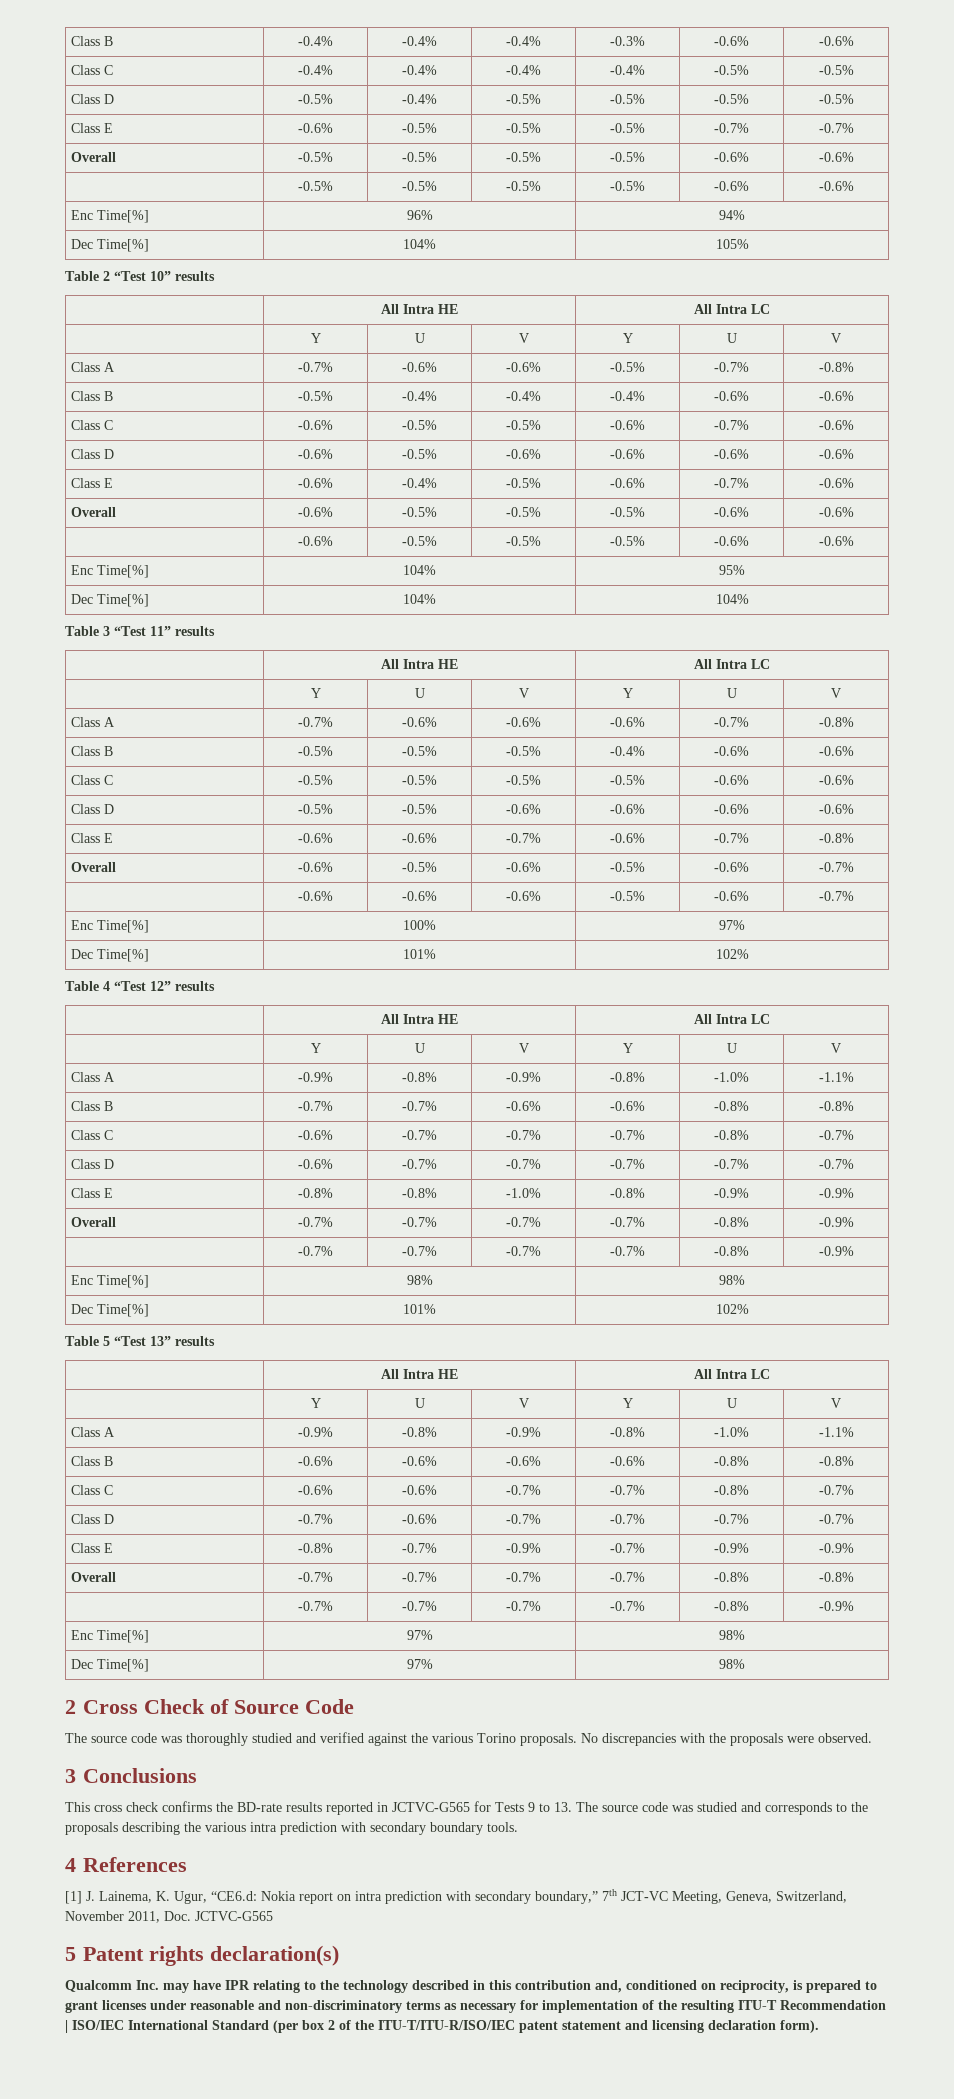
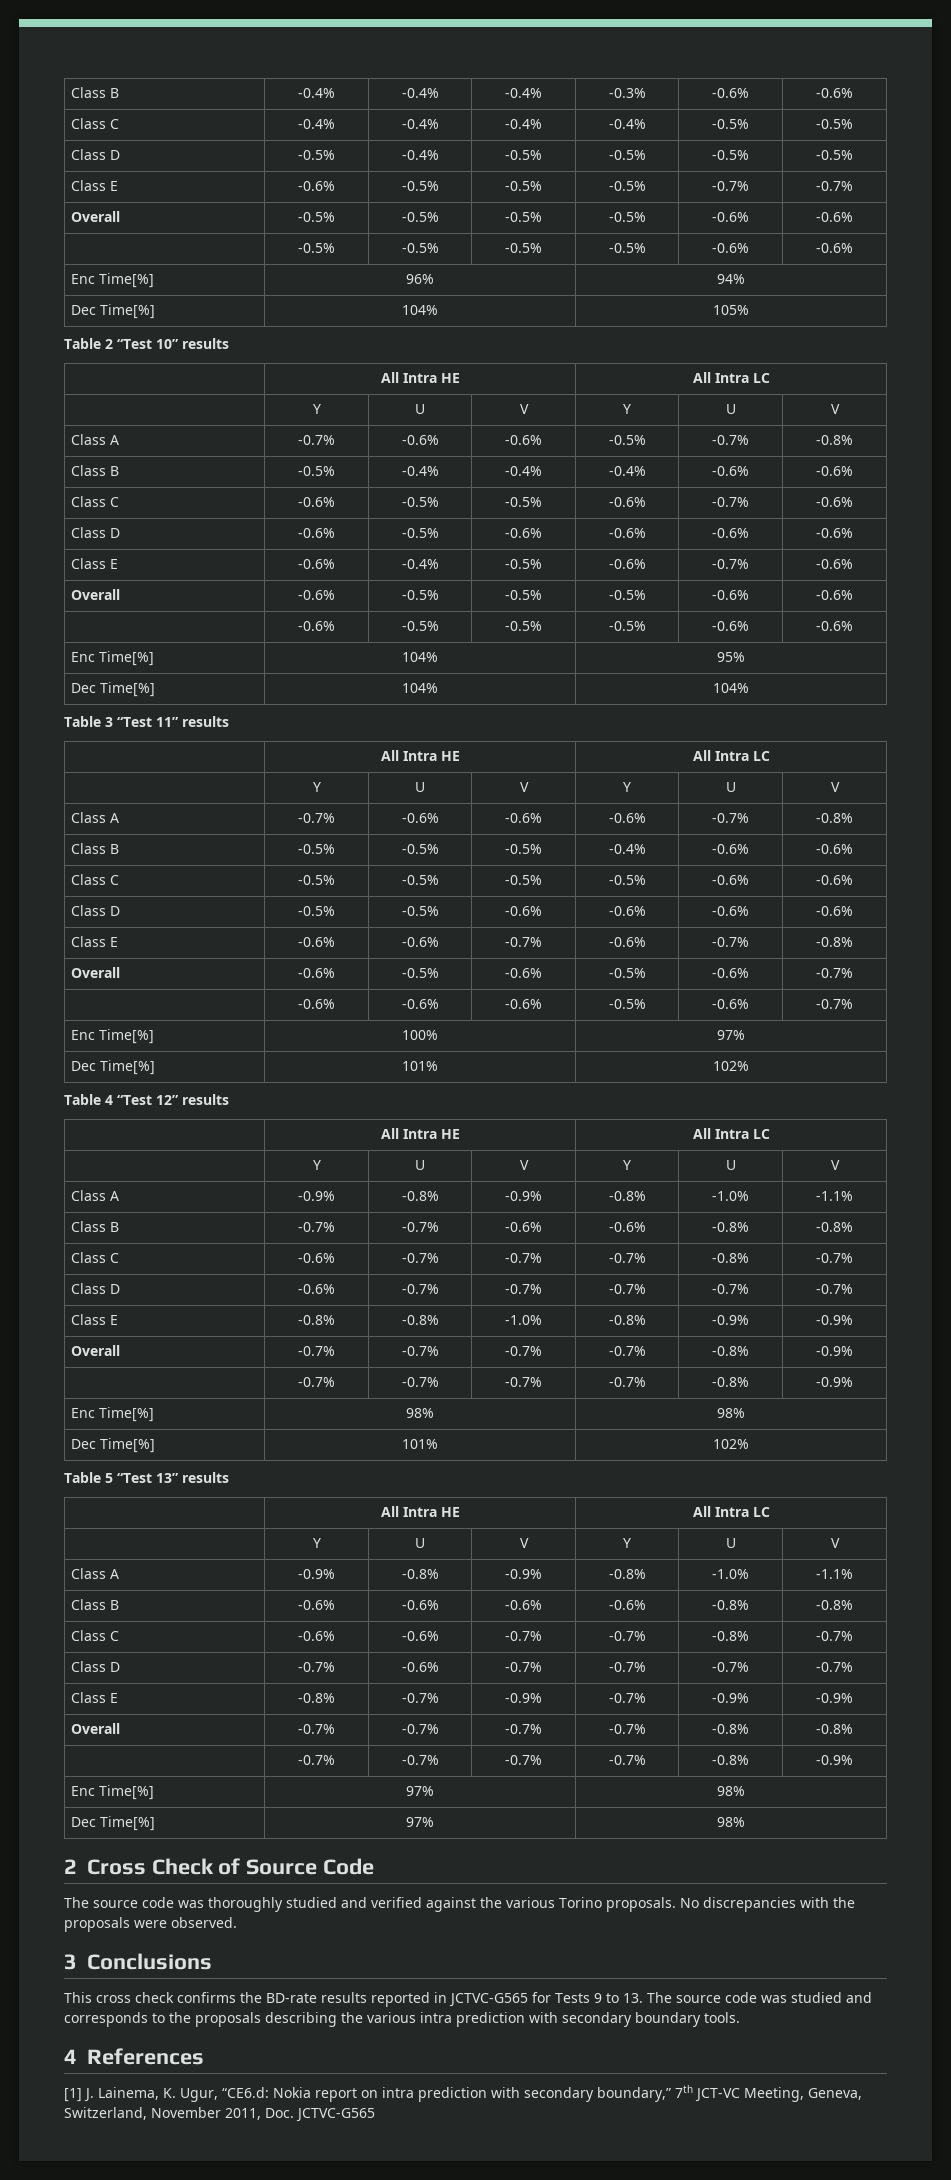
[65,1945,339,1966] [65,1980,877,1993] [65,2000,886,2013] [65,2020,819,2033] // 5 Patent rights declaration(s) // Qualcomm Inc. may have IPR relating to the technology described in this contribution and, conditioned on reciprocity, is prepared to grant licenses under reasonable and non-discriminatory terms as necessary for implementation of the resulting ITU-T Recommendation | ISO/IEC International Standard (per box 2 of the ITU-T/ITU-R/ISO/IEC patent statement and licensing declaration form). -> (375, 2115) none

